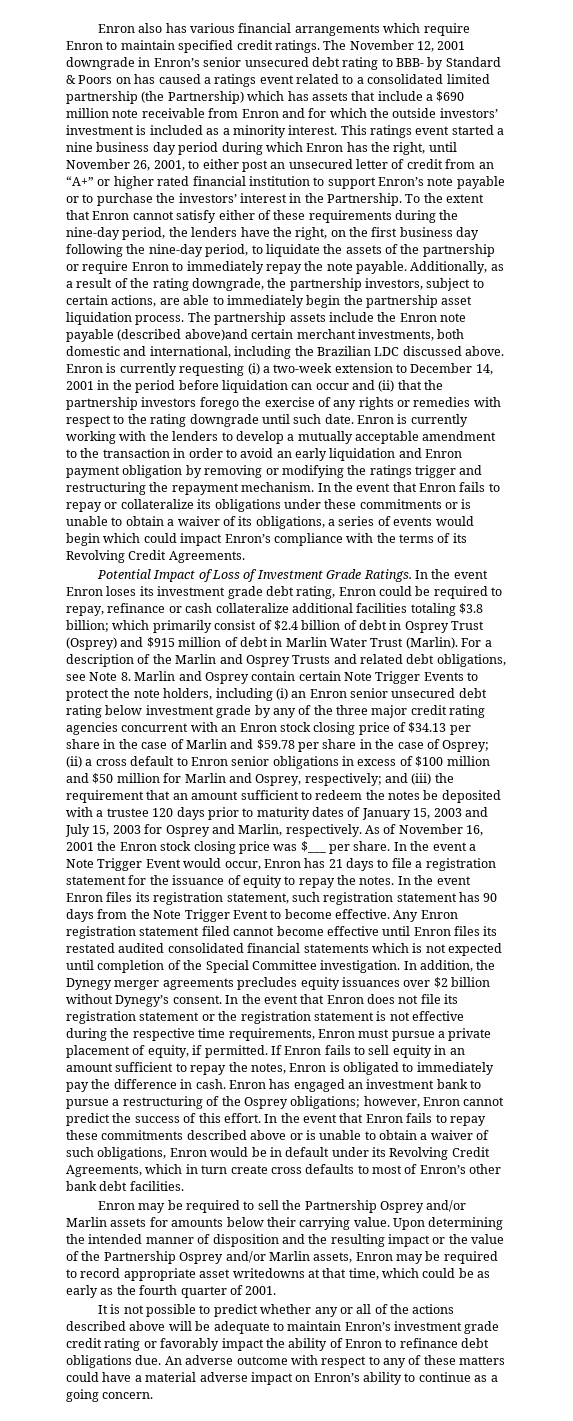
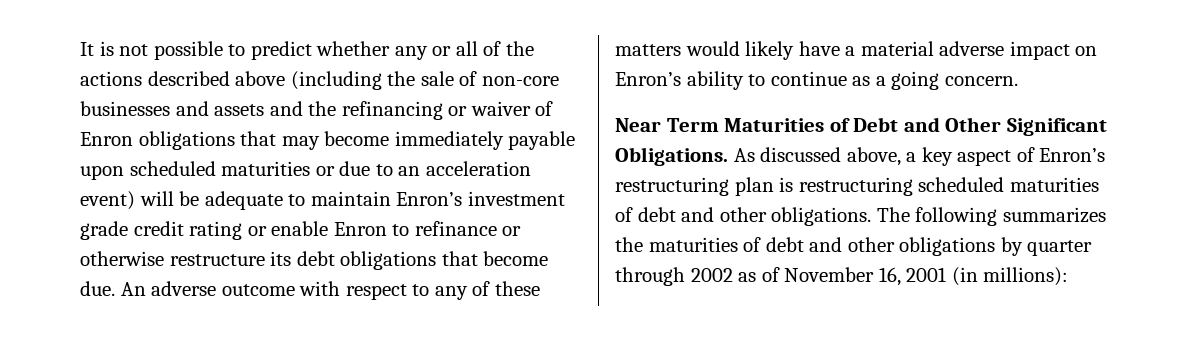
[97,23,470,36] [66,40,466,53] [66,57,501,70] [66,74,490,87] [66,91,465,104] [66,108,498,118] [66,125,505,138] [66,142,457,155] [66,159,494,172] [66,176,505,189] [66,193,485,206] [66,210,459,223] [66,227,480,240] [66,244,495,257] [66,261,504,274] [66,278,484,291] [66,295,473,308] [66,312,466,325] [66,329,465,342] [66,346,504,359] [66,363,493,376] [66,380,444,393] [66,397,501,410] [66,414,468,427] [66,431,497,444] [66,448,463,461] [66,465,483,478] [66,482,500,495] [66,499,472,512] [66,516,474,529] [66,533,467,546] [66,550,245,563] [96,569,488,582] [66,586,503,599] [66,603,483,616] [66,620,485,633] [66,637,492,650] [66,654,506,667] [66,671,479,684] [66,688,487,701] [66,705,486,718] [66,722,471,735] [66,739,490,752] [66,756,490,769] [66,773,454,786] [66,790,501,803] [66,807,488,820] [65,824,484,837] [66,841,476,854] [66,858,496,871] [66,875,471,888] [66,892,498,905] [66,909,458,922] [66,926,498,939] [66,943,502,956] [66,960,496,973] [66,977,490,990] [66,994,459,1007] [66,1011,464,1024] [66,1028,492,1041] [66,1045,465,1058] [66,1062,494,1075] [66,1079,482,1092] [66,1096,505,1109] [66,1113,486,1126] [66,1130,490,1140] [66,1147,490,1160] [66,1164,502,1177] [66,1181,184,1191] [97,1200,467,1213] [66,1217,504,1230] [66,1234,505,1247] [66,1251,498,1264] [66,1268,491,1281] [66,1285,277,1298] Enron also has various financial arrangements which require Enron to maintain specified credit ratings. The November 12, 2001 downgrade in Enron’s senior unsecured debt rating to BBB- by Standard & Poors on has caused a ratings event related to a consolidated limited partnership (the Partnership) which has assets that include a $690 million note receivable from Enron and for which the outside investors’ investment is included as a minority interest. This ratings event started a nine business day period during which Enron has the right, until November 26, 2001, to either post an unsecured letter of credit from an “A+” or higher rated financial institution to support Enron’s note payable or to purchase the investors’ interest in the Partnership. To the extent that Enron cannot satisfy either of these requirements during the nine-day period, the lenders have the right, on the first business day following the nine-day period, to liquidate the assets of the partnership or require Enron to immediately repay the note payable. Additionally, as a result of the rating downgrade, the partnership investors, subject to certain actions, are able to immediately begin the partnership asset liquidation process. The partnership assets include the Enron note payable (described above)and certain merchant investments, both domestic and international, including the Brazilian LDC discussed above. Enron is currently requesting (i) a two-week extension to December 14, 2001 in the period before liquidation can occur and (ii) that the partnership investors forego the exercise of any rights or remedies with respect to the rating downgrade until such date. Enron is currently working with the lenders to develop a mutually acceptable amendment to the transaction in order to avoid an early liquidation and Enron payment obligation by removing or modifying the ratings trigger and restructuring the repayment mechanism. In the event that Enron fails to repay or collateralize its obligations under these commitments or is unable to obtain a waiver of its obligations, a series of events would begin which could impact Enron’s compliance with the terms of its Revolving Credit Agreements. // Potential Impact of Loss of Investment Grade Ratings. In the event Enron loses its investment grade debt rating, Enron could be required to repay, refinance or cash collateralize additional facilities totaling $3.8 billion; which primarily consist of $2.4 billion of debt in Osprey Trust (Osprey) and $915 million of debt in Marlin Water Trust (Marlin). For a description of the Marlin and Osprey Trusts and related debt obligations, see Note 8. Marlin and Osprey contain certain Note Trigger Events to protect the note holders, including (i) an Enron senior unsecured debt rating below investment grade by any of the three major credit rating agencies concurrent with an Enron stock closing price of $34.13 per share in the case of Marlin and $59.78 per share in the case of Osprey; (ii) a cross default to Enron senior obligations in excess of $100 million and $50 million for Marlin and Osprey, respectively; and (iii) the requirement that an amount sufficient to redeem the notes be deposited with a trustee 120 days prior to maturity dates of January 15, 2003 and July 15, 2003 for Osprey and Marlin, respectively. As of November 16, 2001 the Enron stock closing price was $___ per share. In the event a Note Trigger Event would occur, Enron has 21 days to file a registration statement for the issuance of equity to repay the notes. In the event Enron files its registration statement, such registration statement has 90 days from the Note Trigger Event to become effective. Any Enron registration statement filed cannot become effective until Enron files its restated audited consolidated financial statements which is not expected until completion of the Special Committee investigation. In addition, the Dynegy merger agreements precludes equity issuances over $2 billion without Dynegy’s consent. In the event that Enron does not file its registration statement or the registration statement is not effective during the respective time requirements, Enron must pursue a private placement of equity, if permitted. If Enron fails to sell equity in an amount sufficient to repay the notes, Enron is obligated to immediately pay the difference in cash. Enron has engaged an investment bank to pursue a restructuring of the Osprey obligations; however, Enron cannot predict the success of this effort. In the event that Enron fails to repay these commitments described above or is unable to obtain a waiver of such obligations, Enron would be in default under its Revolving Credit Agreements, which in turn create cross defaults to most of Enron’s other bank debt facilities. // Enron may be required to sell the Partnership Osprey and/or Marlin assets for amounts below their carrying value. Upon determining the intended manner of disposition and the resulting impact or the value of the Partnership Osprey and/or Marlin assets, Enron may be required to record appropriate asset writedowns at that time, which could be as early as the fourth quarter of 2001. // -> (80, 49) none
(166, 1326) none -> [290,71,559,90] [80,101,554,120] [80,131,576,150] [80,161,531,180] [80,191,135,210] (including the sale of non-core businesses and assets and the refinancing or waiver of Enron obligations that may become immediately payable upon scheduled maturities or due to an acceleration event)
[160,1338,490,1351] [66,1355,132,1368] favorably impact the ability of Enron to refinance debt obligations -> [271,221,522,236] [80,251,549,270] enable Enron to refinance or otherwise restructure its debt obligations that become
[66,1372,99,1382] could -> [685,41,795,60] would likely
(154, 1395) none -> [615,117,1107,136] [615,147,1106,166] [615,177,1099,196] [615,207,1106,226] [615,237,1093,256] [615,267,1069,286] // Near Term Maturities of Debt and Other Significant Obligations. As discussed above, a key aspect of Enron’s restructuring plan is restructuring scheduled maturities of debt and other obligations. The following summarizes the maturities of debt and other obligations by quarter through 2002 as of November 16, 2001 (in millions):

